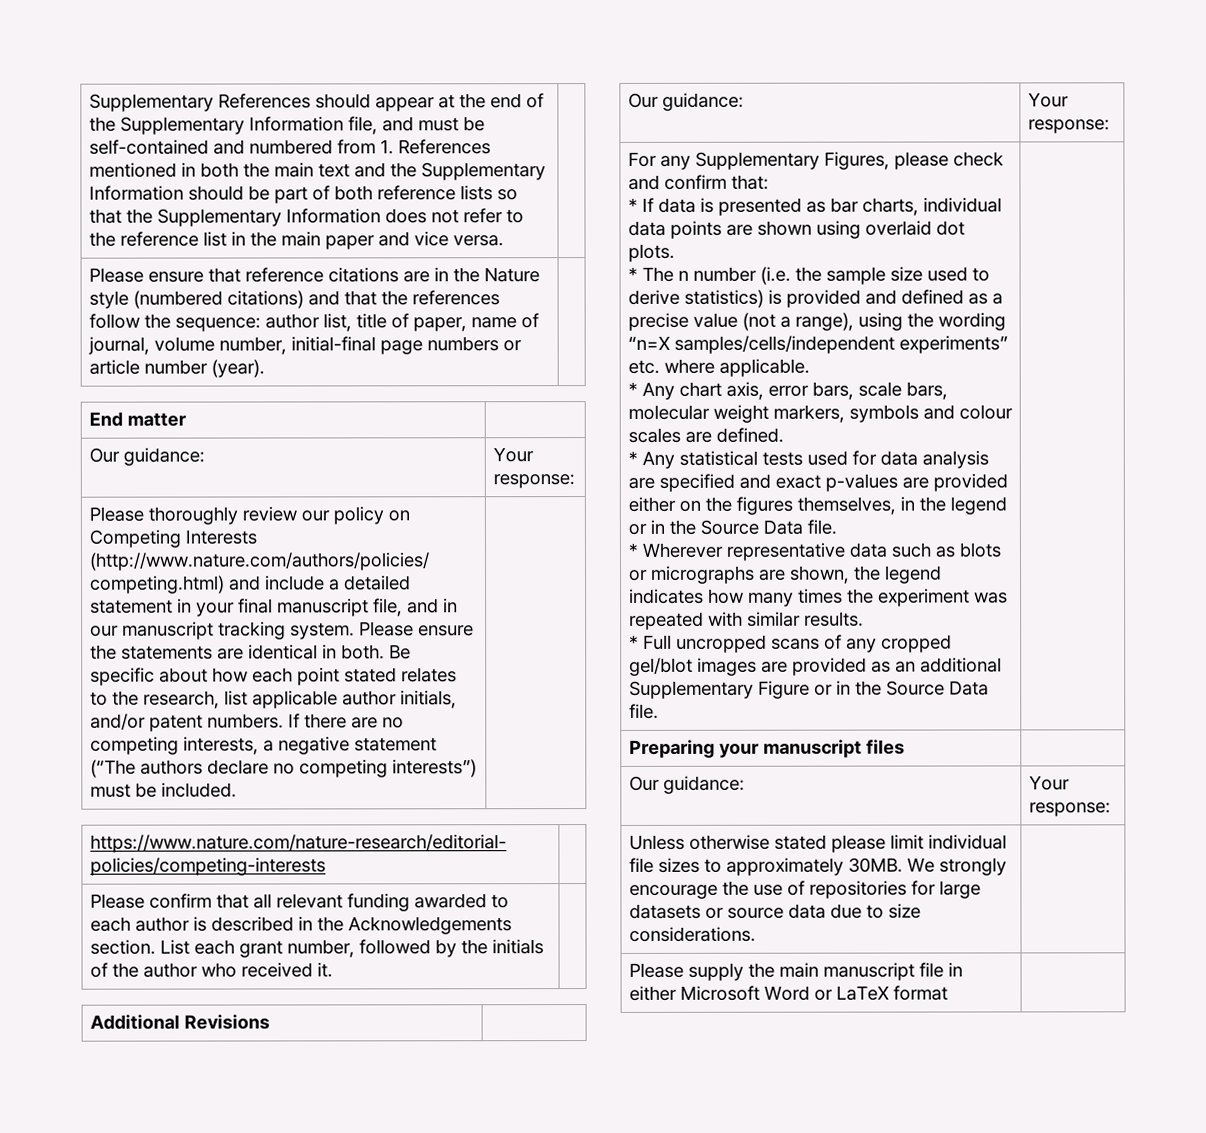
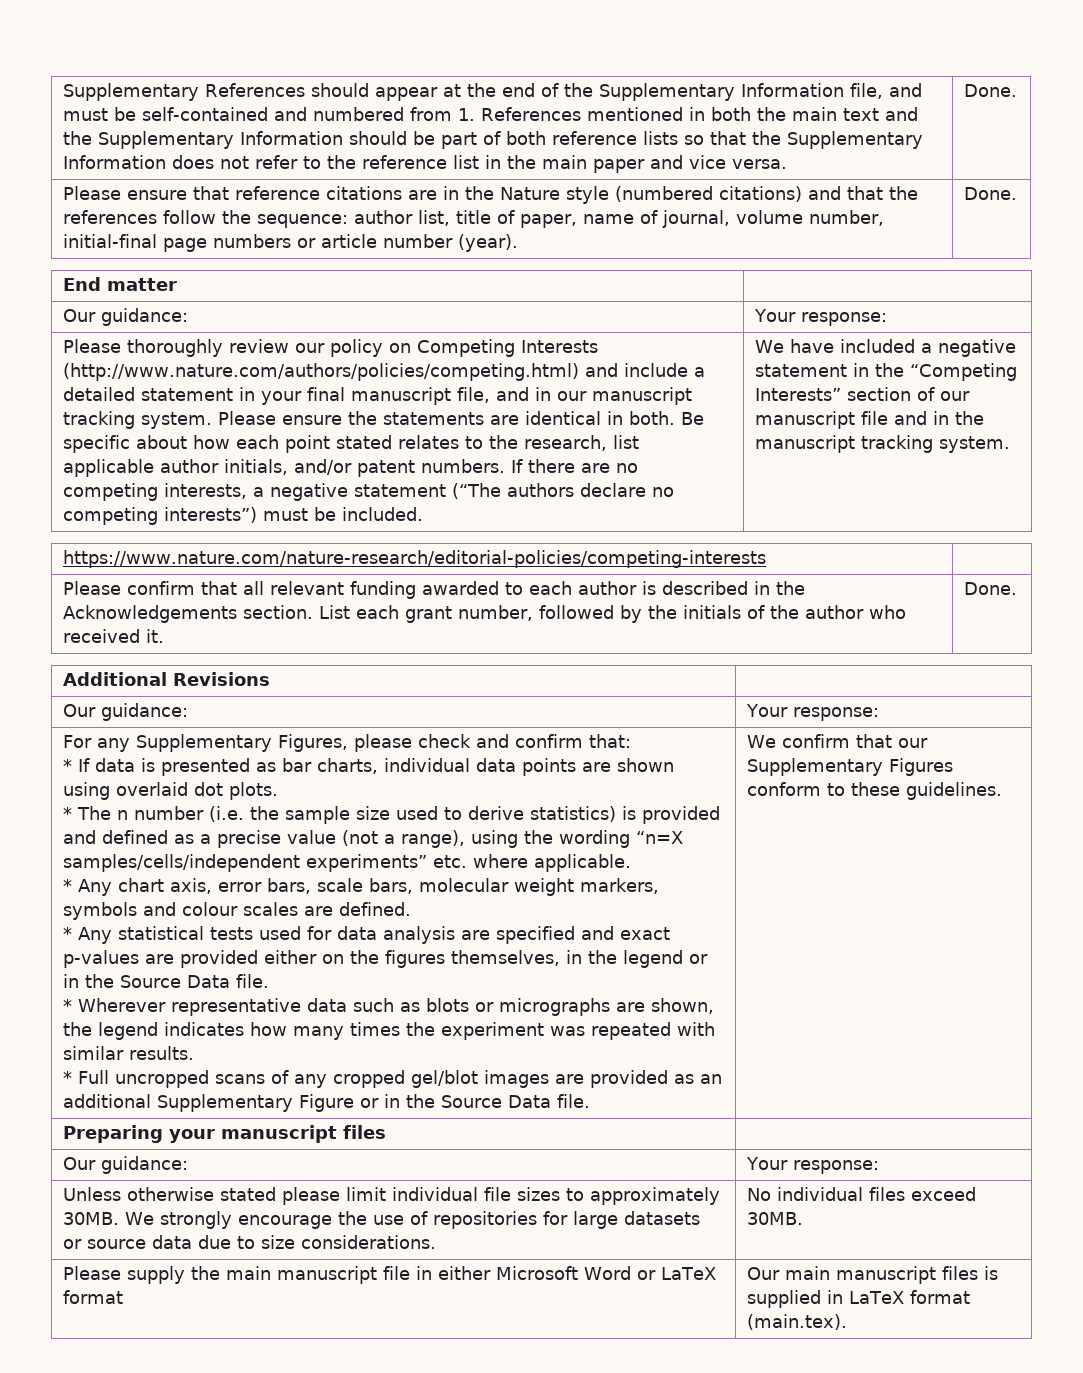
(504, 241) none -> [964,84,1018,97] Done.
(265, 368) none -> [964,187,1018,200] Done.
(237, 790) none -> [755,339,1017,357] [755,363,1018,381] [755,387,971,401] [755,411,985,429] [755,435,1011,453] We have included a negative statement in the “Competing Interests” section of our manuscript file and in the manuscript tracking system.
(333, 970) none -> [964,582,1018,595] Done.
(659, 711) none -> [747,734,929,748] [747,758,954,776] [747,782,1003,800] We confirm that our Supplementary Figures conform to these guidelines.
(756, 934) none -> [747,1187,977,1201] [747,1212,804,1225] No individual files exceed 30MB.
(948, 993) none -> [747,1266,999,1284] [747,1290,971,1308] [747,1314,848,1330] Our main manuscript files is supplied in LaTeX format (main.tex).

